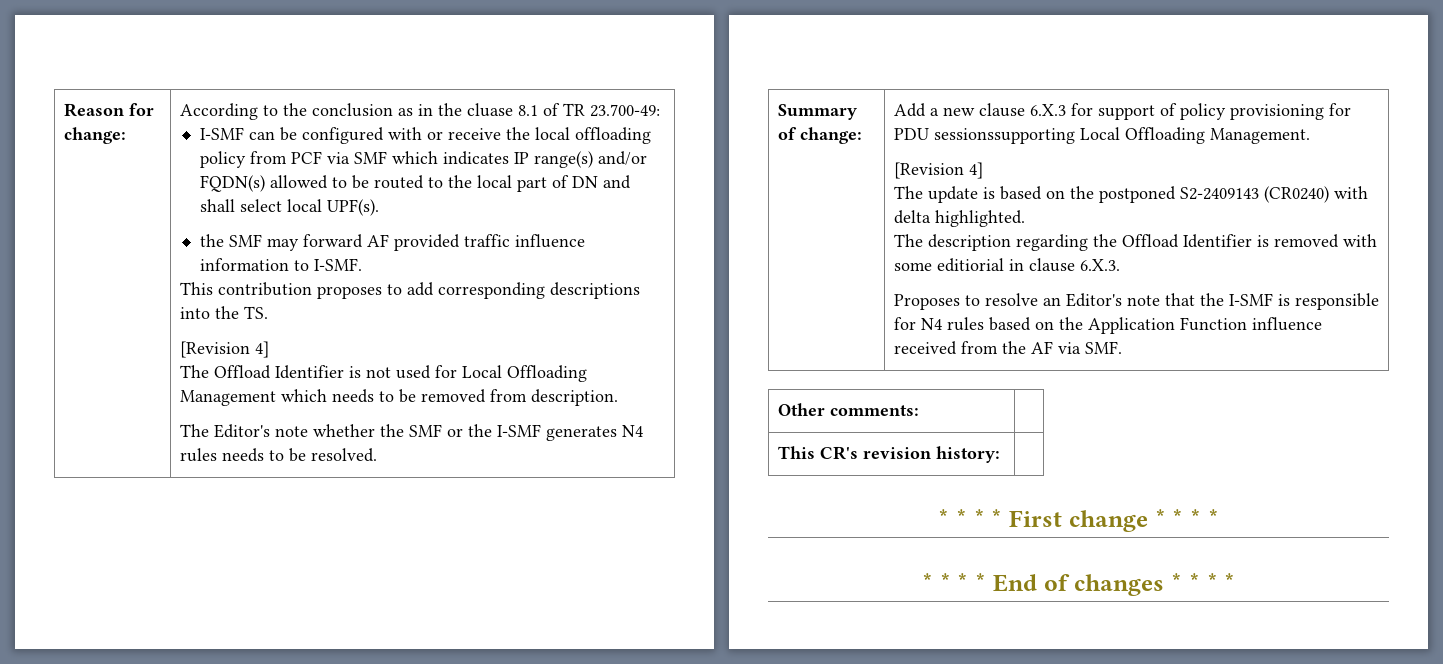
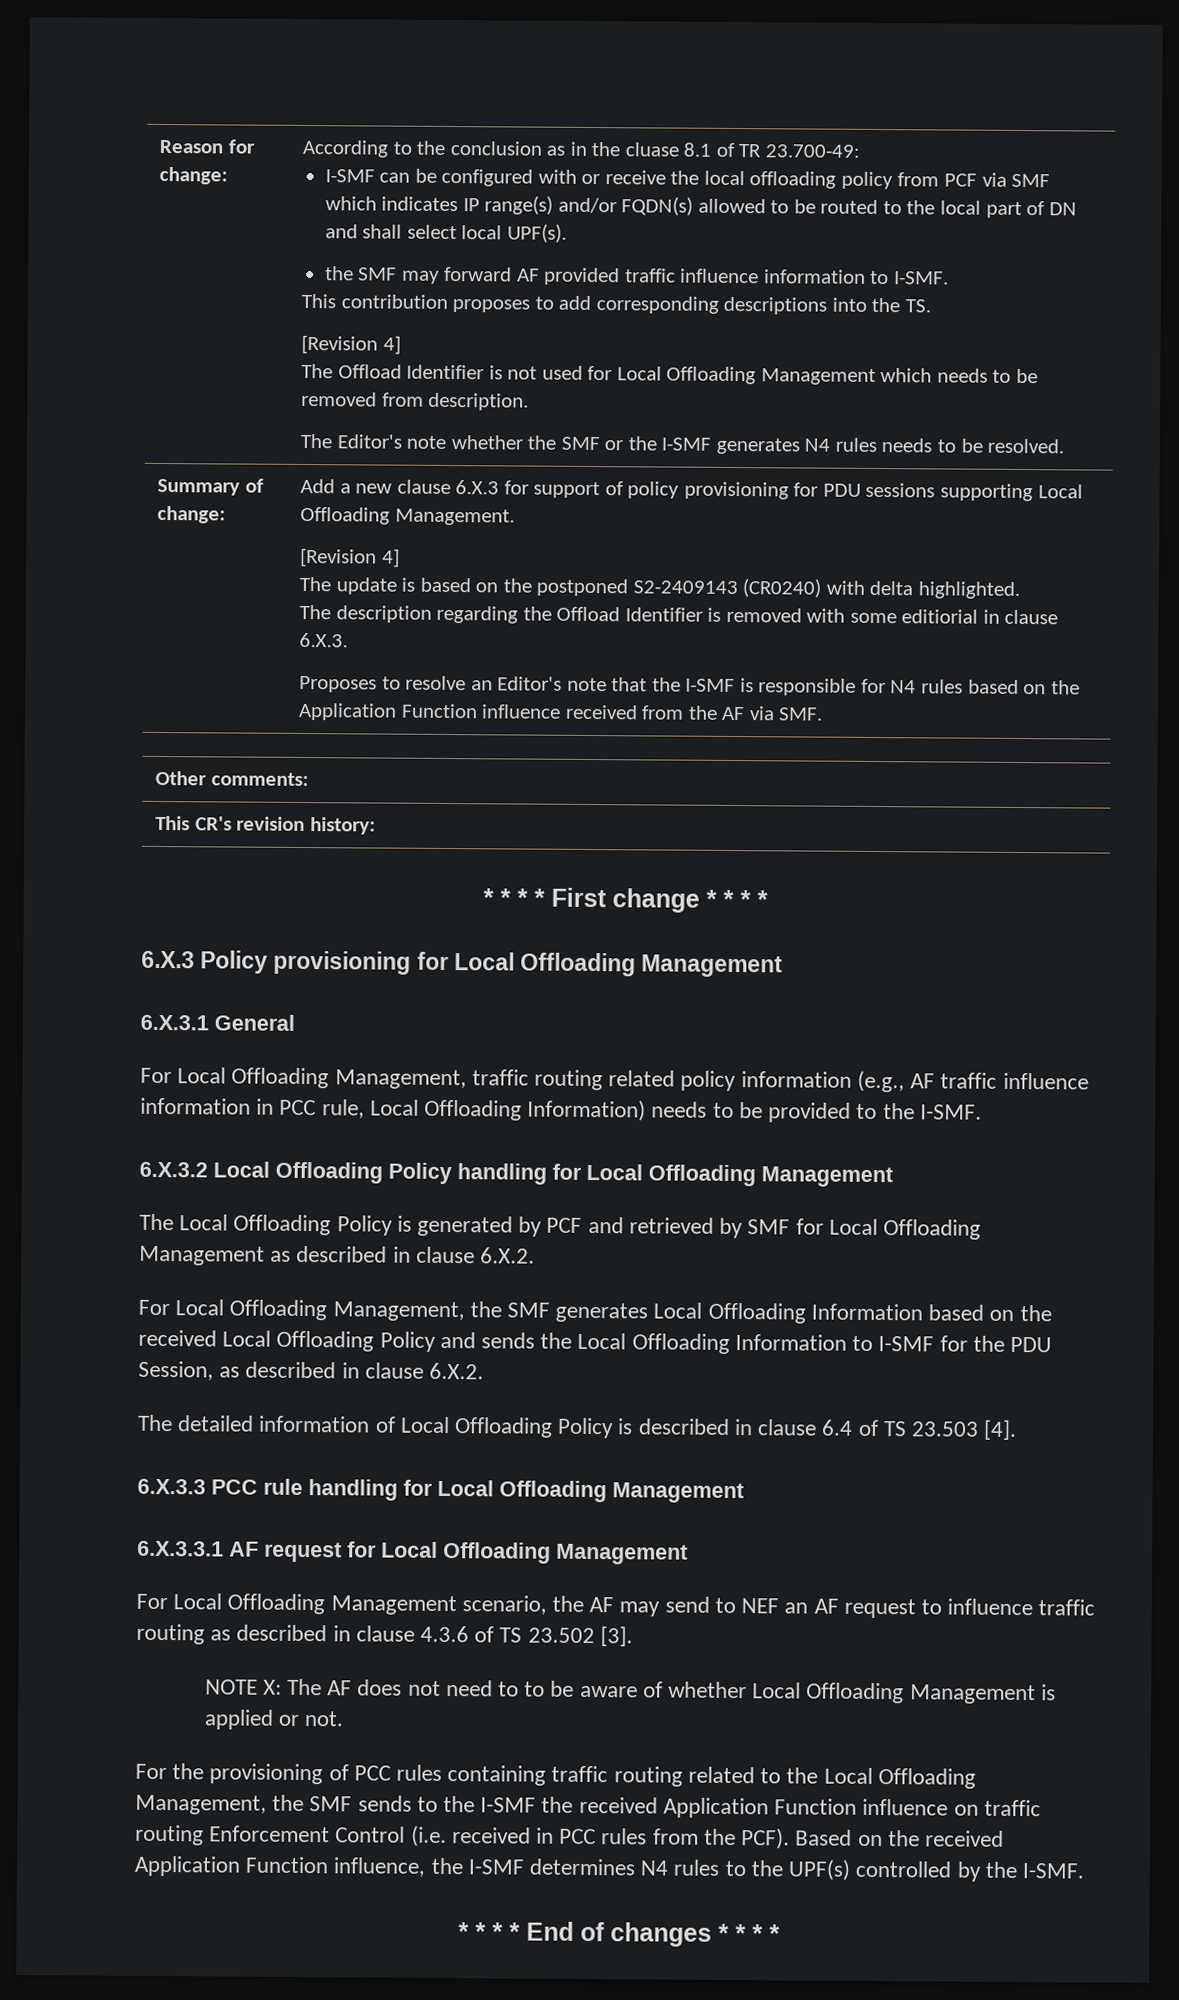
[933,128,1075,144] sessionssupporting -> [865,482,1033,502] sessions supporting
(1219, 518) none -> [141,950,784,978] [140,1014,295,1031] [140,1067,1089,1093] [140,1097,982,1123] [139,1161,893,1188] [139,1213,981,1240] [139,1245,536,1266] [138,1299,1052,1324] [138,1329,1052,1354] [138,1360,485,1381] [137,1414,1018,1440] [137,1478,744,1504] [137,1540,688,1565] [136,1593,1096,1619] [136,1623,633,1647] [204,1678,1056,1705] [203,1709,344,1730] [135,1763,976,1789] [135,1794,1041,1819] [135,1824,1004,1850] [134,1855,1084,1882] // 6.X.3 Policy provisioning for Local Offloading Management // 6.X.3.1 General // For Local Offloading Management, traffic routing related policy information (e.g., AF traffic influence information in PCC rule, Local Offloading Information) needs to be provided to the I-SMF. // 6.X.3.2 Local Offloading Policy handling for Local Offloading Management // The Local Offloading Policy is generated by PCF and retrieved by SMF for Local Offloading Management as described in clause 6.X.2. // For Local Offloading Management, the SMF generates Local Offloading Information based on the received Local Offloading Policy and sends the Local Offloading Information to I-SMF for the PDU Session, as described in clause 6.X.2. // The detailed information of Local Offloading Policy is described in clause 6.4 of TS 23.503 [4]. // 6.X.3.3 PCC rule handling for Local Offloading Management // 6.X.3.3.1 AF request for Local Offloading Management // For Local Offloading Management scenario, the AF may send to NEF an AF request to influence traffic routing as described in clause 4.3.6 of TS 23.502 [3]. // NOTE X: The AF does not need to to be aware of whether Local Offloading Management is applied or not. // For the provisioning of PCC rules containing traffic routing related to the Local Offloading Management, the SMF sends to the I-SMF the received Application Function influence on traffic routing Enforcement Control (i.e. received in PCC rules from the PCF). Based on the received Application Function influence, the I-SMF determines N4 rules to the UPF(s) controlled by the I-SMF.

